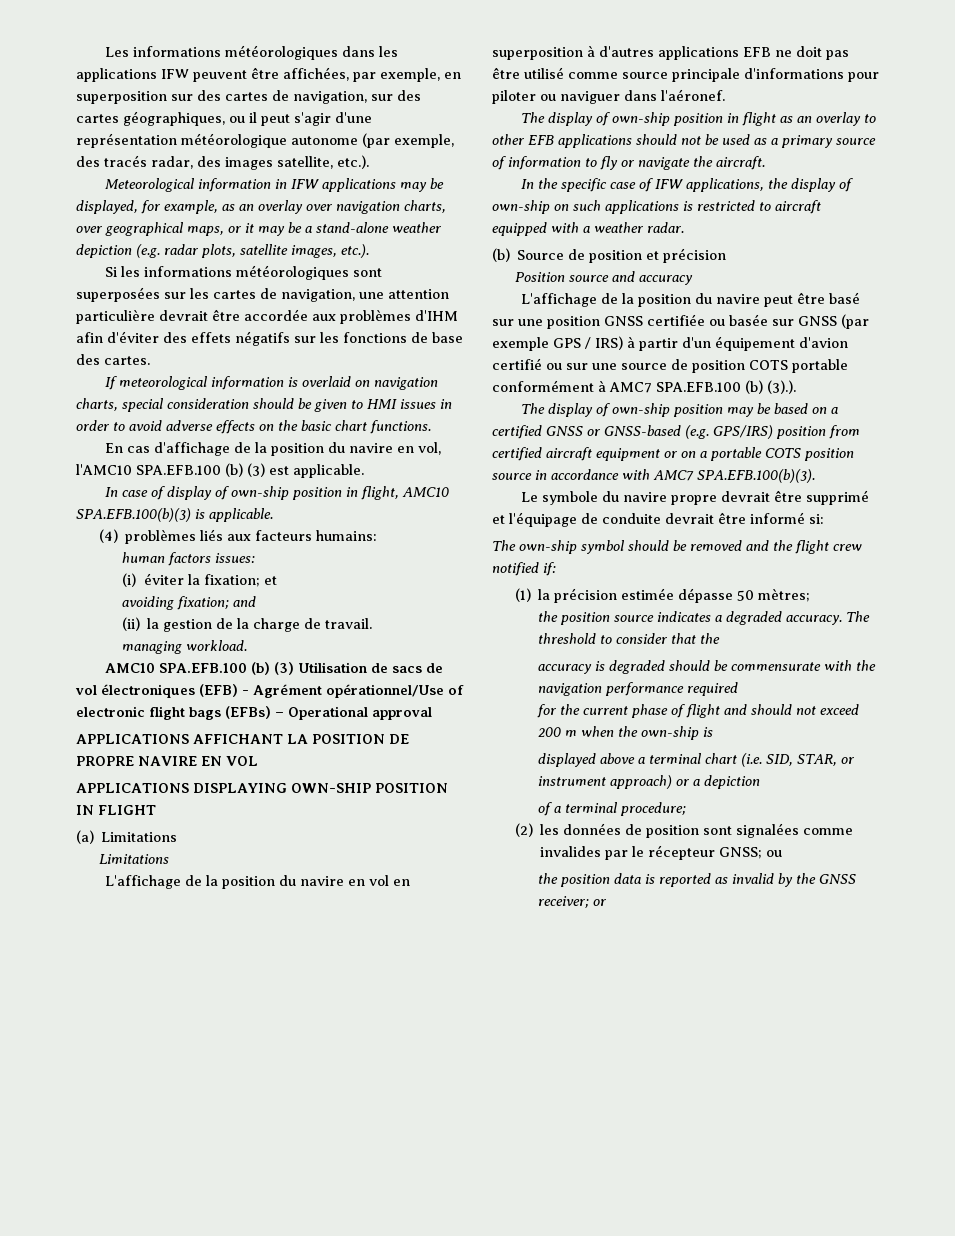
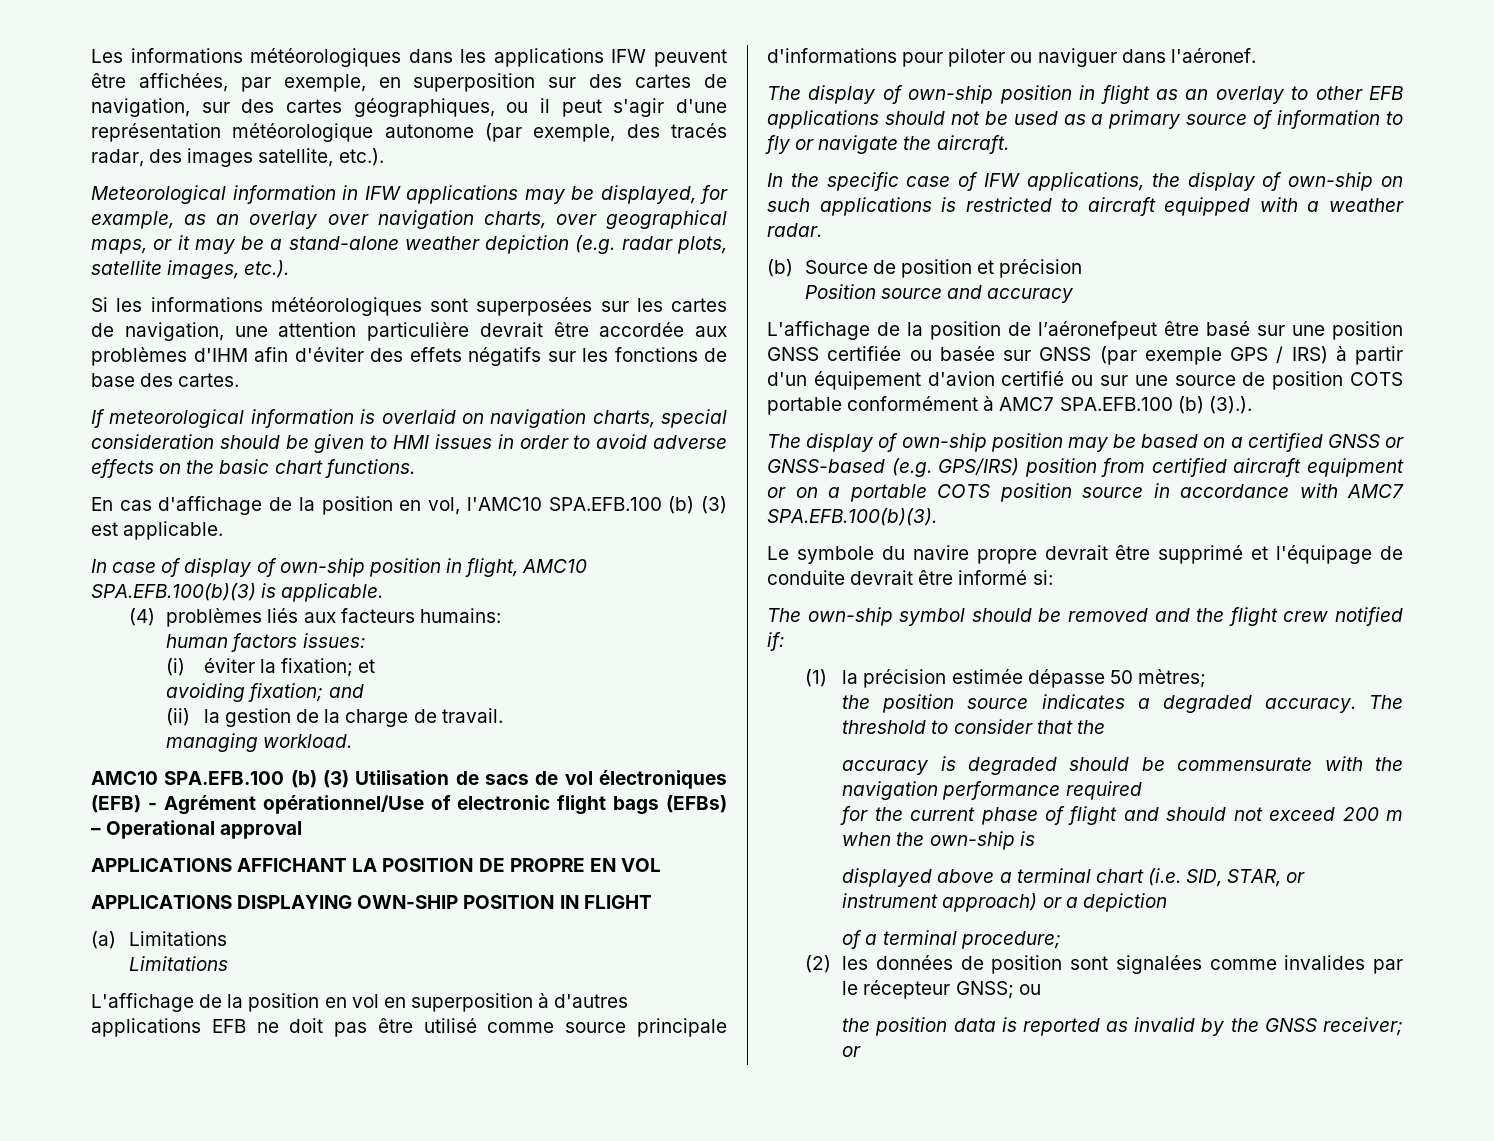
[328,442,394,453] du navire -> (393, 505) none
[138,756,197,766] NAVIRE -> (585, 865) none
[279,875,345,886] du navire -> (320, 1002) none
[695,293,794,307] du navire peut -> [1008,321,1157,340] de l’aéronefpeut

